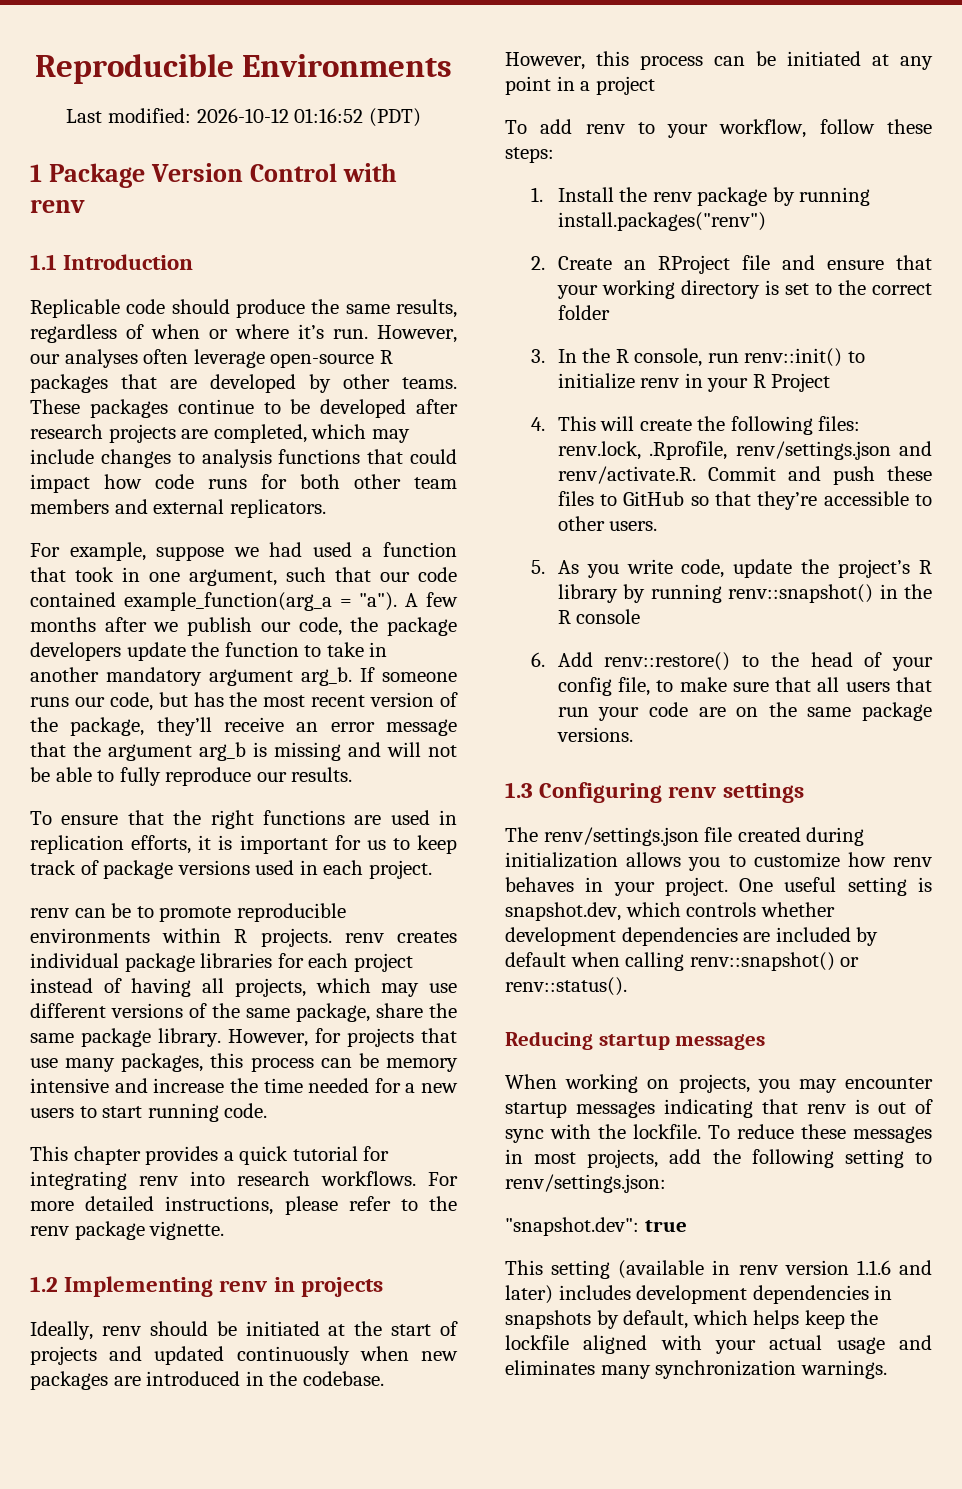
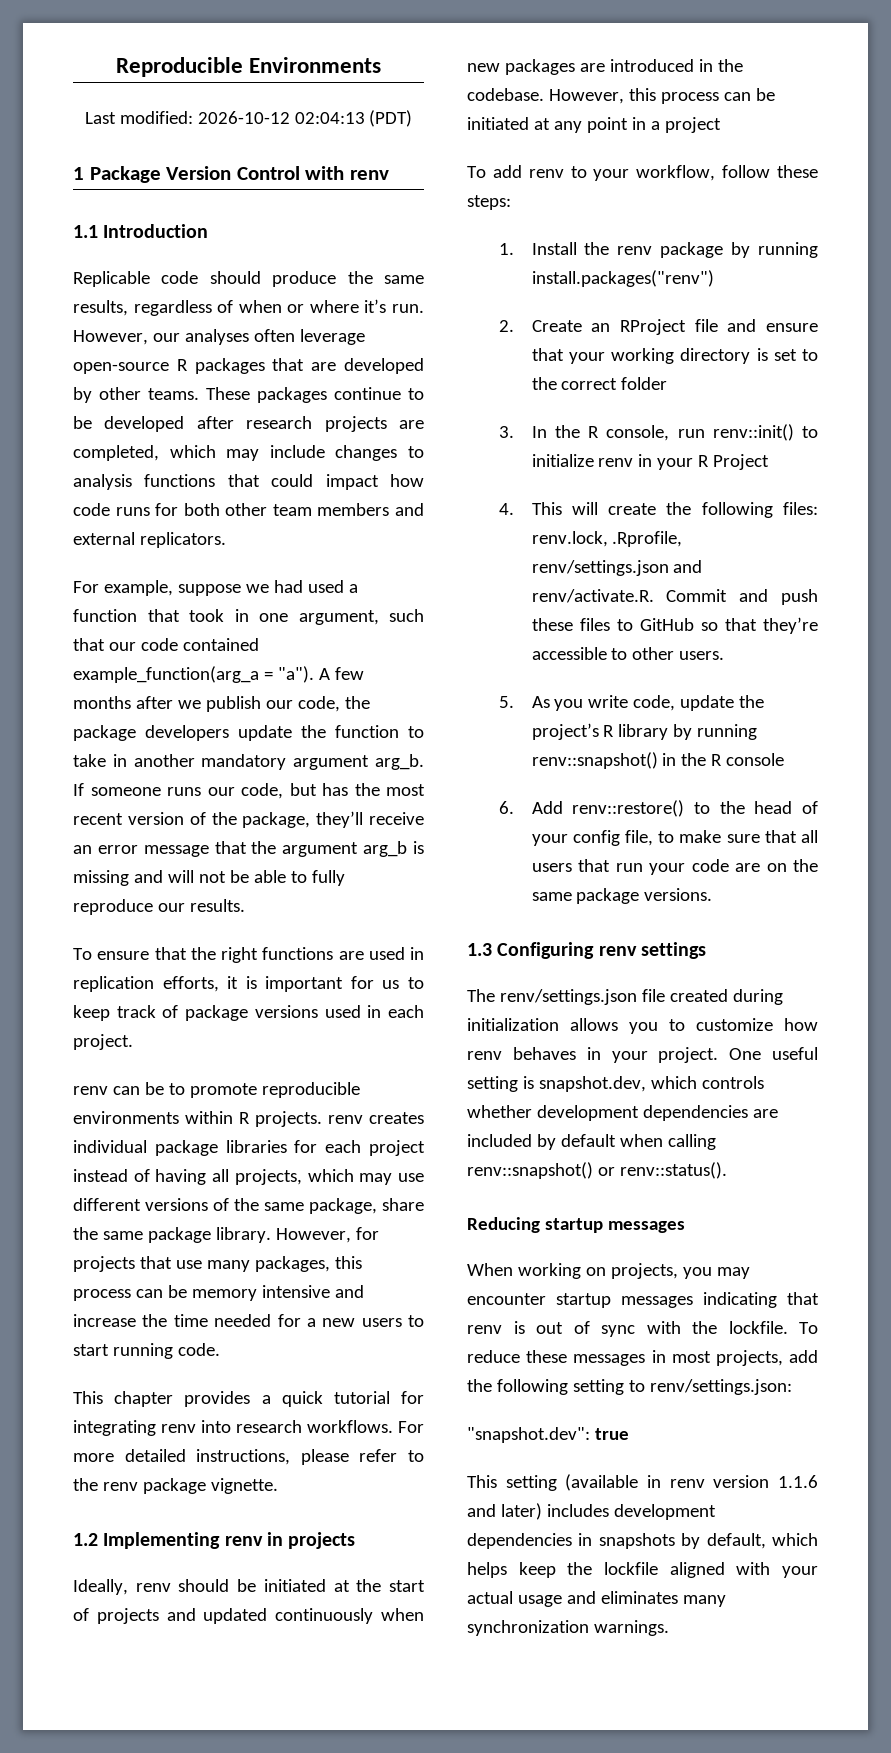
[294,108,364,123] 01:16:52 -> [294,112,365,124] 02:04:13

